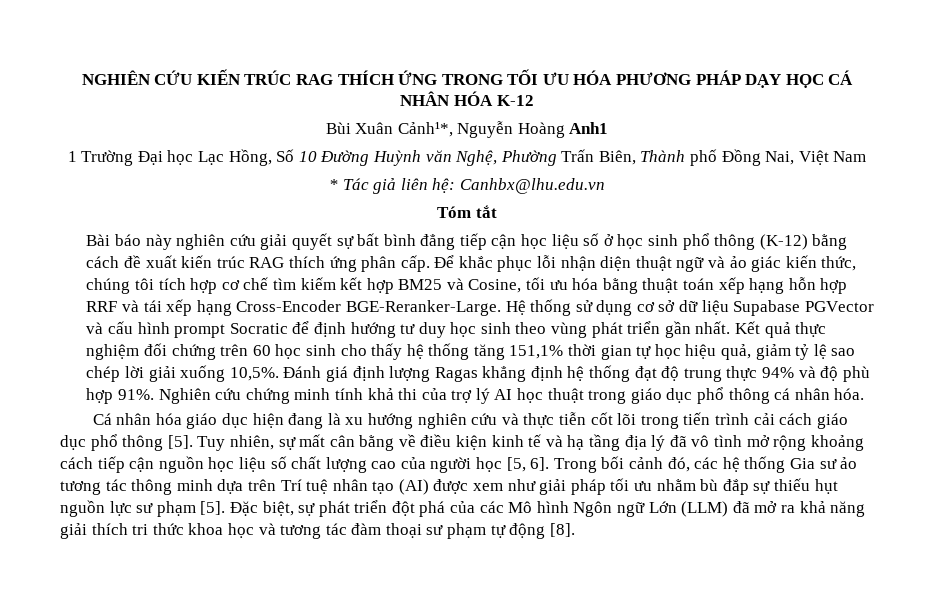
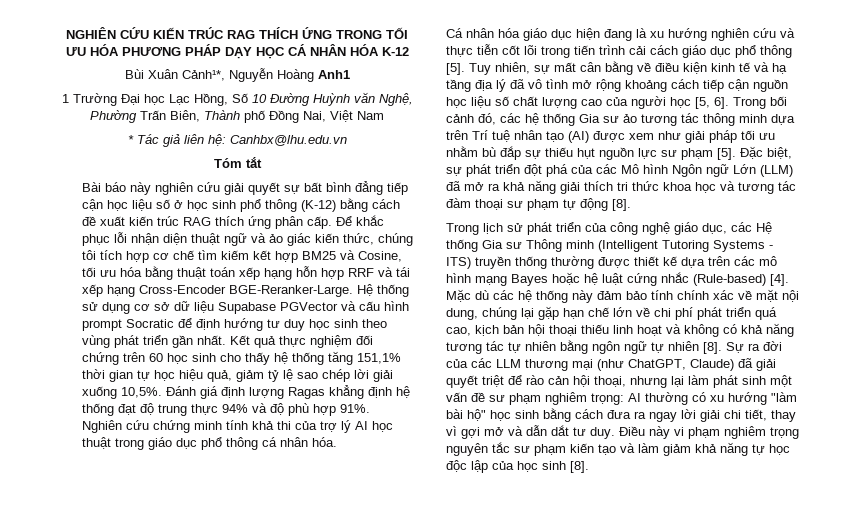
(575, 530) none -> [446,222,772,235] [446,239,773,252] [446,256,777,269] [446,272,789,286] [446,289,799,303] [446,306,777,320] [446,323,794,337] [446,340,782,354] [446,358,776,371] [446,375,792,388] [446,392,797,405] [446,408,796,422] [446,425,799,439] [446,442,790,456] [446,460,589,473] // Trong lịch sử phát triển của công nghệ giáo dục, các Hệ thống Gia sư Thông minh (Intelligent Tutoring Systems - ITS) truyền thống thường được thiết kế dựa trên các mô hình mạng Bayes hoặc hệ luật cứng nhắc (Rule-based) [4]. Mặc dù các hệ thống này đảm bảo tính chính xác về mặt nội dung, chúng lại gặp hạn chế lớn về chi phí phát triển quá cao, kịch bản hội thoại thiếu linh hoạt và không có khả năng tương tác tự nhiên bằng ngôn ngữ tự nhiên [8]. Sự ra đời của các LLM thương mại (như ChatGPT, Claude) đã giải quyết triệt để rào cản hội thoại, nhưng lại làm phát sinh một vấn đề sư phạm nghiêm trọng: AI thường có xu hướng "làm bài hộ" học sinh bằng cách đưa ra ngay lời giải chi tiết, thay vì gợi mở và dẫn dắt tư duy. Điều này vi phạm nghiêm trọng nguyên tắc sư phạm kiến tạo và làm giảm khả năng tự học độc lập của học sinh [8].

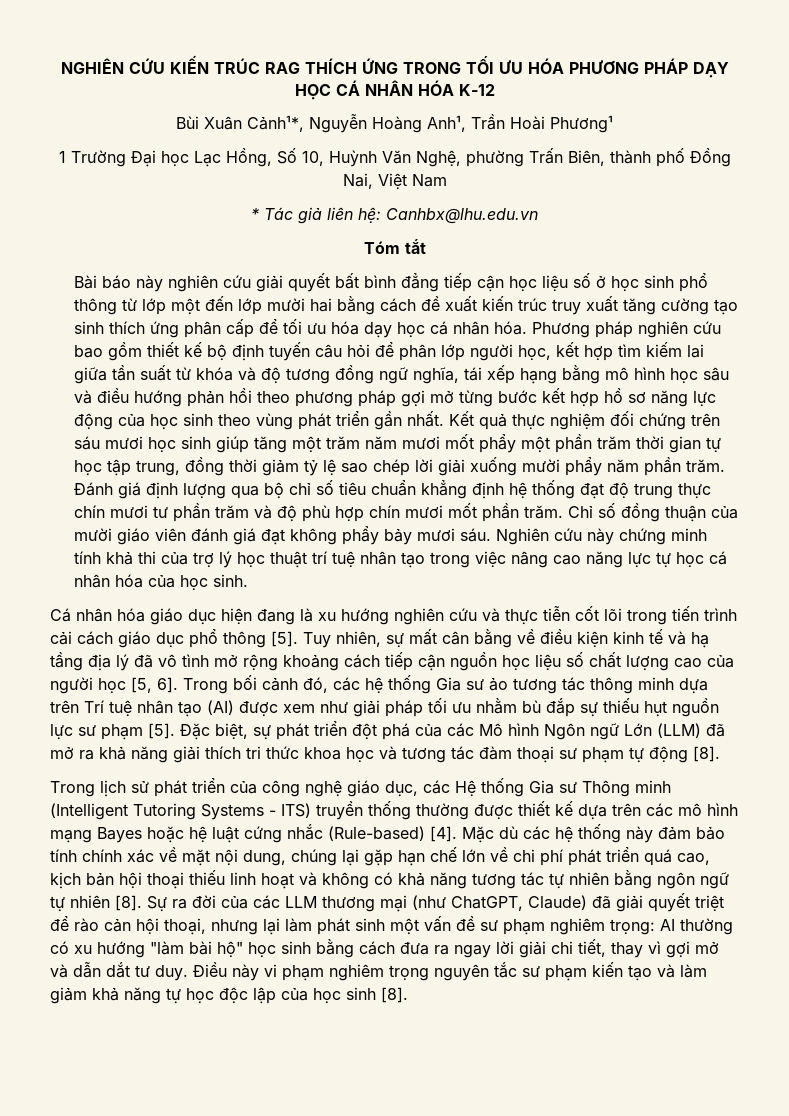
[317,70,350,79] Anh1 -> [427,114,613,133] Anh¹, Trần Hoài Phương¹
[251,92,413,106] [90,110,137,123] 10 Đường Huỳnh văn Nghệ, Phường -> [301,150,524,167] 10, Huỳnh Văn Nghệ, phường
[204,110,240,120] Thành -> [609,150,651,164] thành
[284,185,301,194] sự -> (331, 282) none
[301,200,337,212] (K-12) -> [122,296,333,315] từ lớp một đến lớp mười hai
[183,215,385,229] [82,232,414,246] [82,250,403,263] [82,266,411,280] [82,284,410,297] [82,301,410,314] [82,318,306,331] RAG thích ứng phân cấp. Để khắc phục lỗi nhận diện thuật ngữ và ảo giác kiến thức, chúng tôi tích hợp cơ chế tìm kiếm kết hợp BM25 và Cosine, tối ưu hóa bằng thuật toán xếp hạng hỗn hợp RRF và tái xếp hạng Cross-Encoder BGE-Reranker-Large. Hệ thống sử dụng cơ sở dữ liệu Supabase PGVector và cấu hình prompt Socratic để định hướng tư duy -> [552,296,739,315] [74,319,722,338] [74,342,705,361] [74,365,730,384] [74,388,717,407] [74,413,146,430] truy xuất tăng cường tạo sinh thích ứng phân cấp để tối ưu hóa dạy học cá nhân hóa. Phương pháp nghiên cứu bao gồm thiết kế bộ định tuyến câu hỏi để phân lớp người học, kết hợp tìm kiếm lai giữa tần suất từ khóa và độ tương đồng ngữ nghĩa, tái xếp hạng bằng mô hình học sâu và điều hướng phản hồi theo phương pháp gợi mở từng bước kết hợp hồ sơ năng lực động của
[149,351,402,365] [82,369,233,382] 60 học sinh cho thấy hệ thống tăng 151,1% thời gian tự học hiệu quả, -> [74,434,722,453] [74,457,258,476] sáu mươi học sinh giúp tăng một trăm năm mươi mốt phẩy một phần trăm thời gian tự học tập trung, đồng thời
[121,386,326,399] 10,5%. Đánh giá định lượng Ragas -> [522,457,726,476] [74,480,417,499] mười phẩy năm phần trăm. Đánh giá định lượng qua bộ chỉ số tiêu chuẩn
[222,403,371,416] 94% và độ phù hợp 91%. -> [74,503,739,522] [74,526,492,545] chín mươi tư phần trăm và độ phù hợp chín mươi mốt phần trăm. Chỉ số đồng thuận của mười giáo viên đánh giá đạt không phẩy bảy mươi sáu.
(150, 425) none -> [587,528,615,545] này
[355,421,369,430] AI -> (233, 559) none
[115,437,338,450] trong giáo dục phổ thông cá nhân hóa. -> [312,551,728,568] [74,574,249,591] trí tuệ nhân tạo trong việc nâng cao năng lực tự học cá nhân hóa của học sinh.

